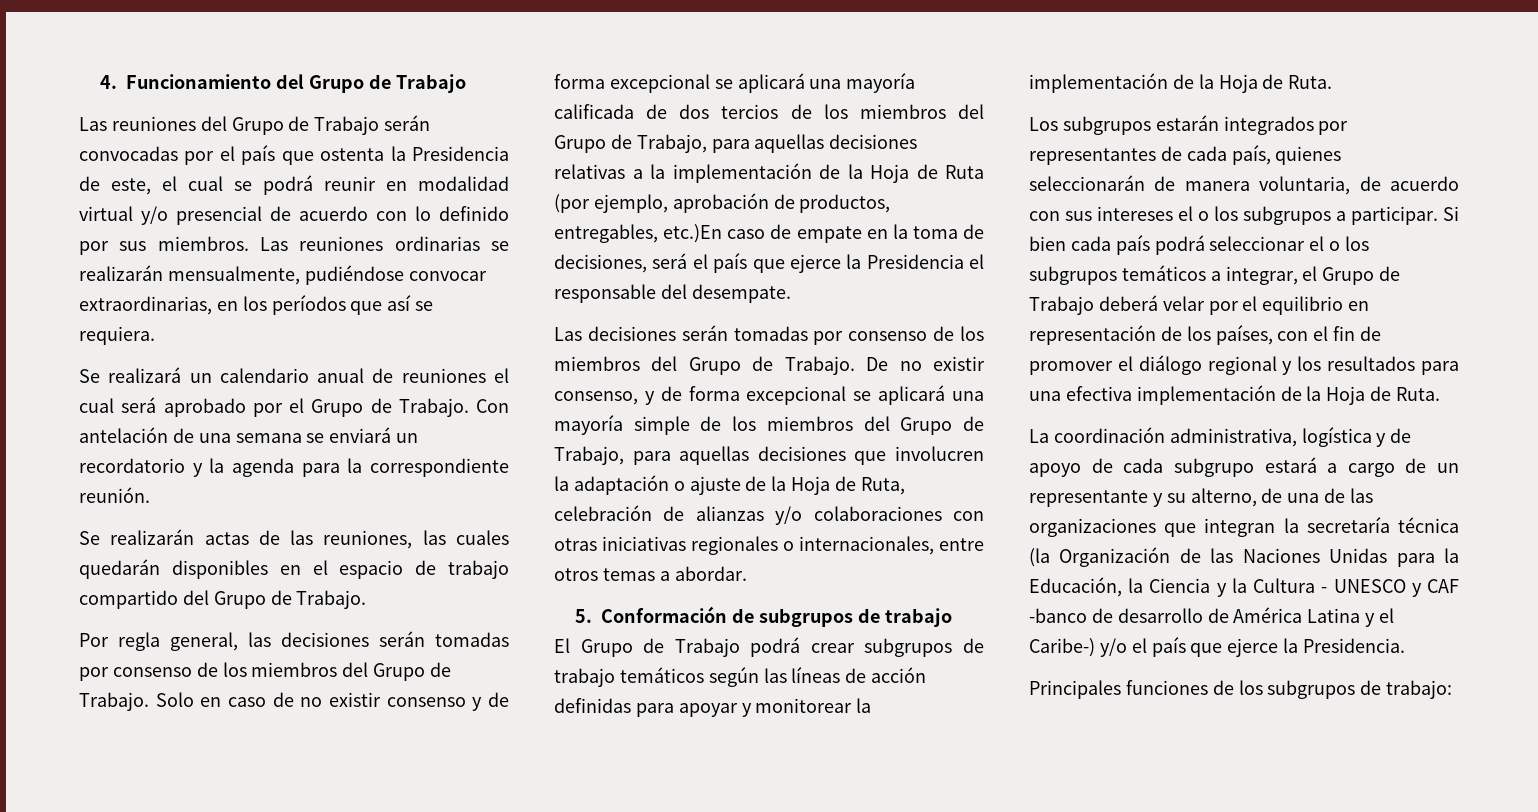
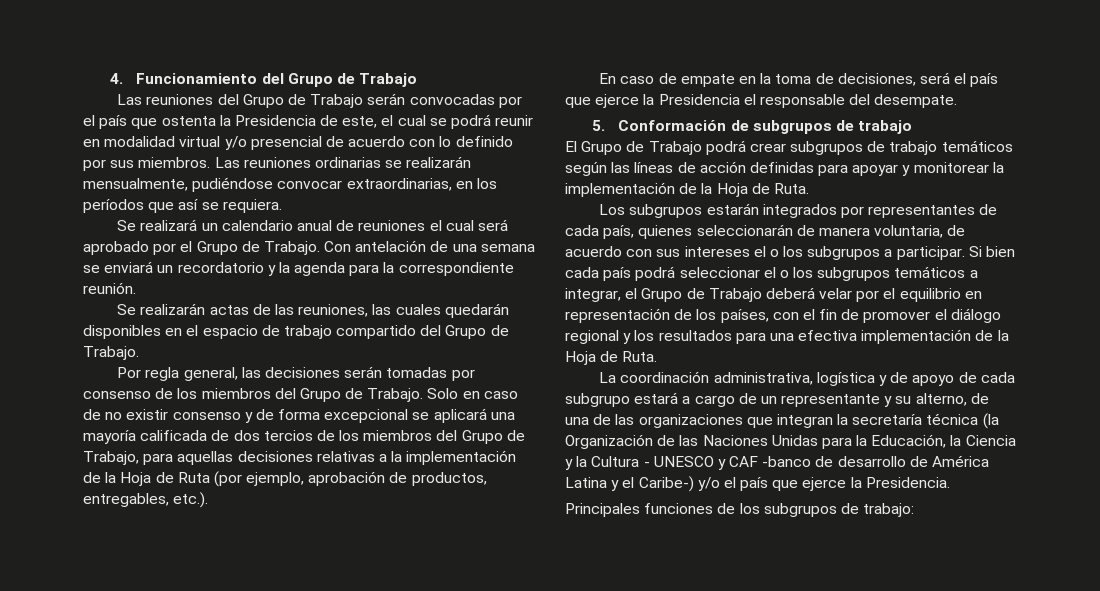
[663,224,723,243] etc.)En -> [173,492,209,508] [599,73,617,84] etc.). // En
[554,325,984,345] [554,356,985,375] [554,385,984,405] [554,415,984,435] [554,446,984,465] [554,475,905,495] [554,505,984,525] [554,536,984,555] [554,566,747,581] // Las decisiones serán tomadas por consenso de los miembros del Grupo de Trabajo. De no existir consenso, y de forma excepcional se aplicará una mayoría simple de los miembros del Grupo de Trabajo, para aquellas decisiones que involucren la adaptación o ajuste de la Hoja de Ruta, celebración de alianzas y/o colaboraciones con otras iniciativas regionales o internacionales, entre otros temas a abordar. -> (958, 101) none

